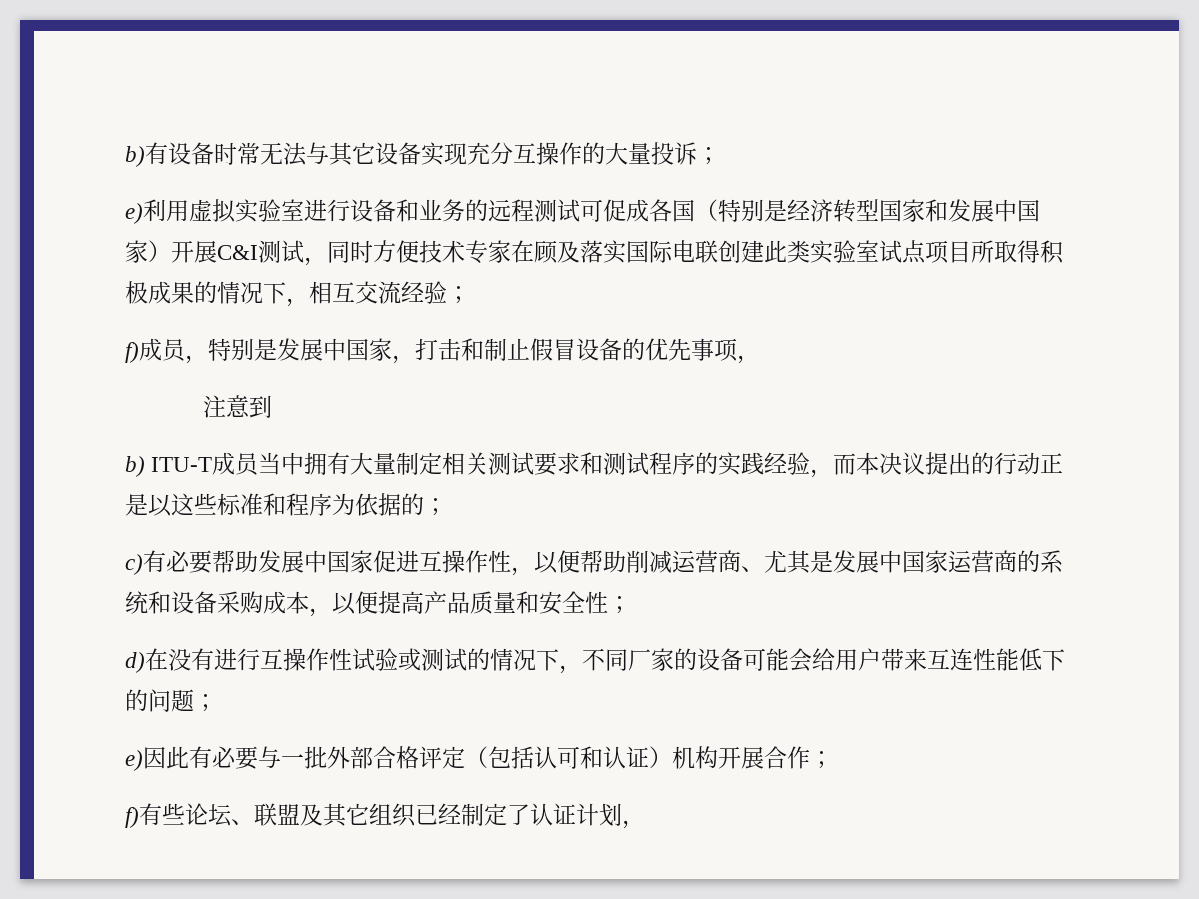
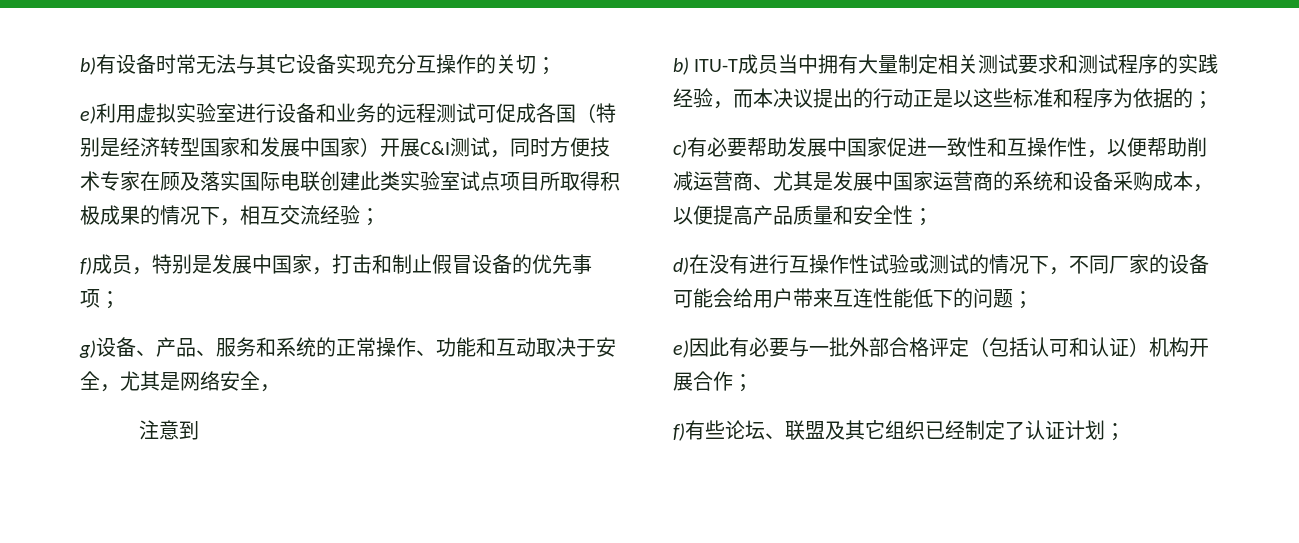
[605,142,697,165] 大量投诉 -> [496,54,536,74] 关切
(738, 350) none -> [100,291,120,309] [79,337,616,358] [80,371,260,392] ； // g)设备、产品、服务和系统的正常操作、功能和互动取决于安全，尤其是网络安全
(419, 561) none -> [927,137,1007,157] 一致性和
[622,820,645,829] ， -> [1105,423,1125,441] ；

